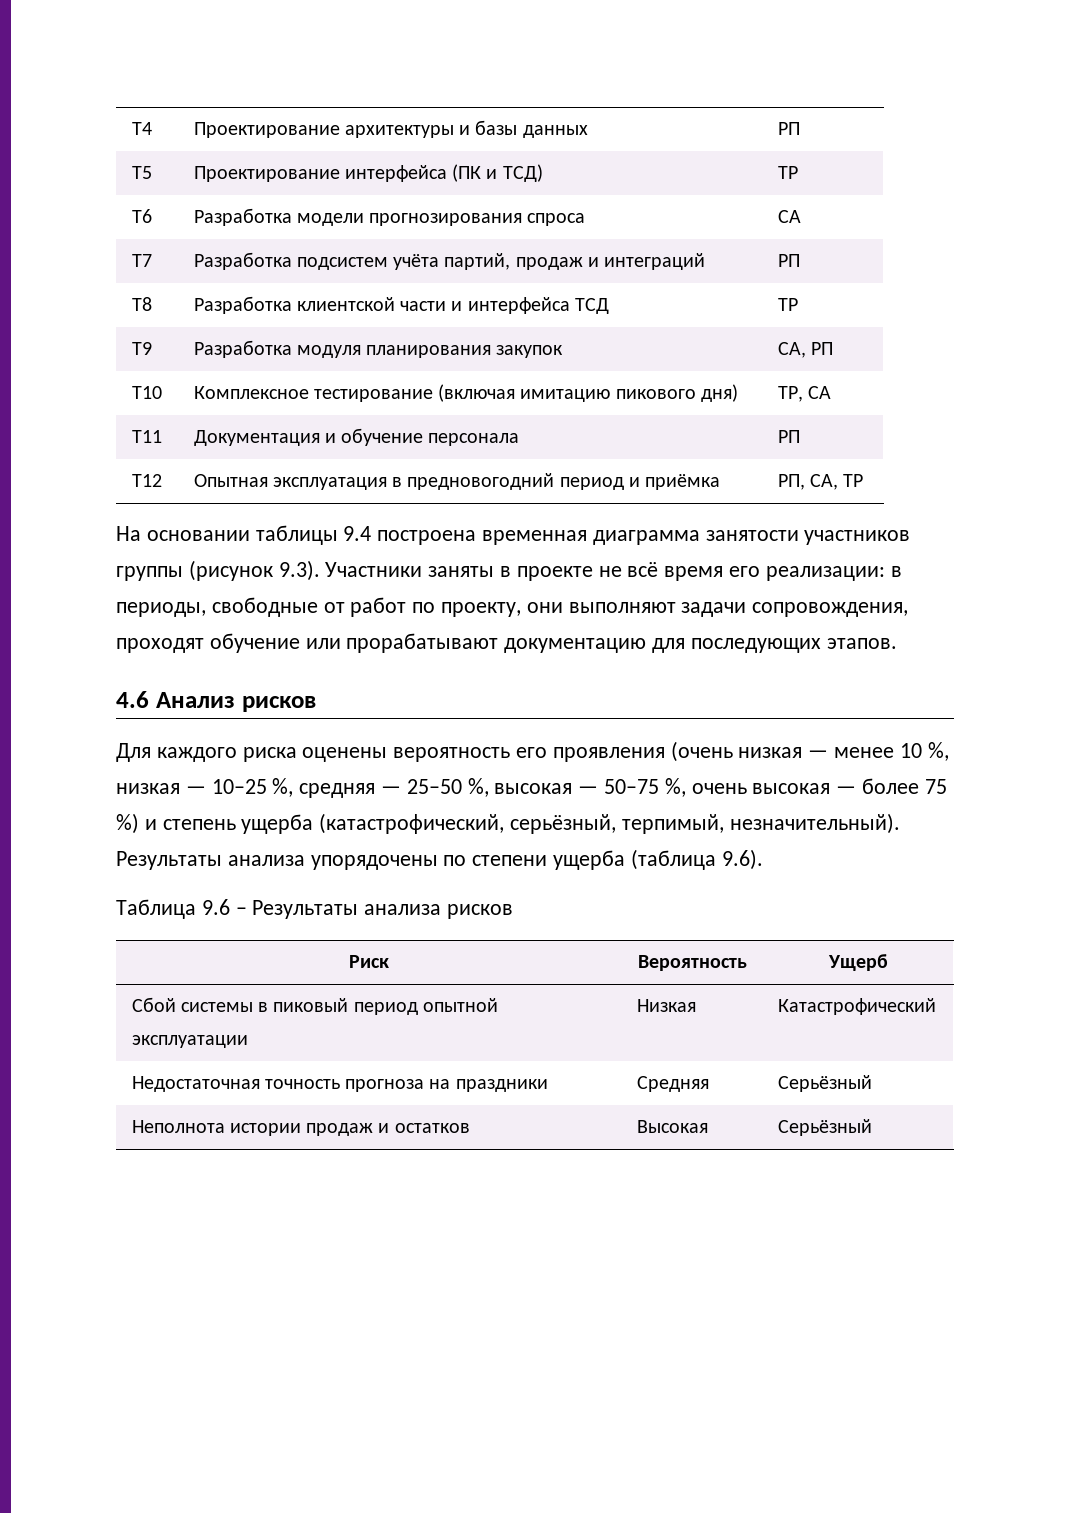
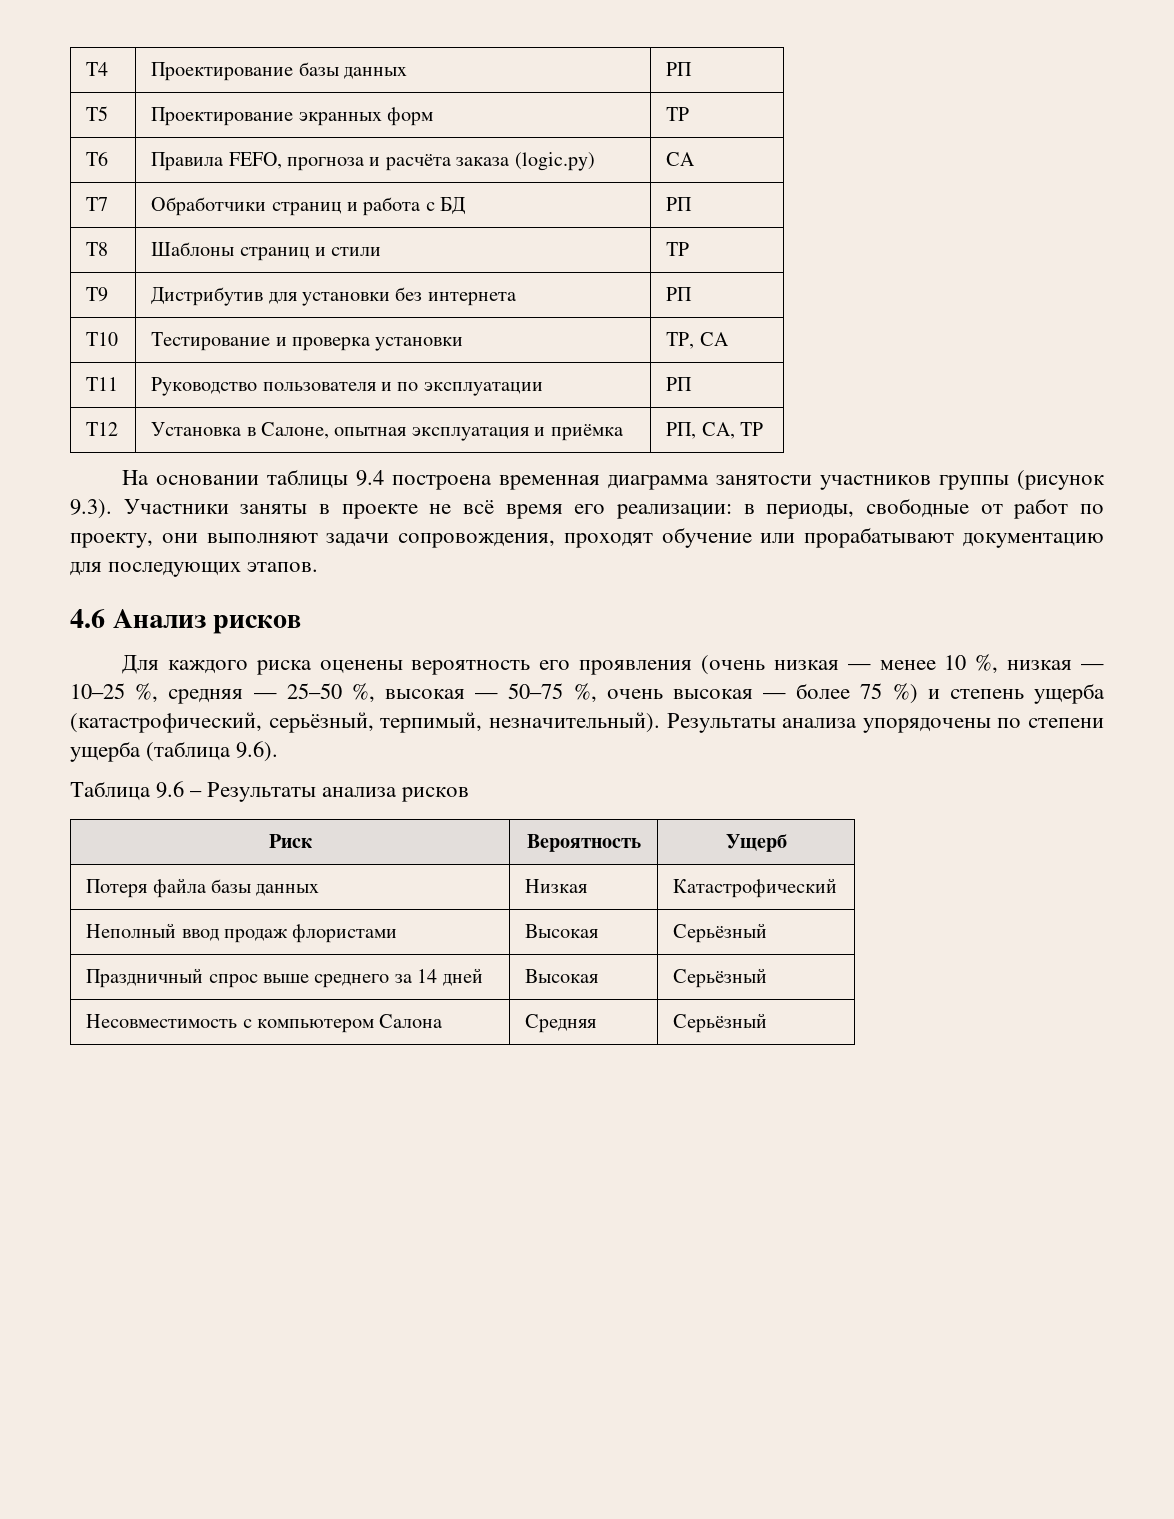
[344,125,471,138] архитектуры и -> (294, 71) none
[344,164,543,182] [777,166,798,179] [131,209,152,223] [193,208,586,226] [777,210,801,223] [131,254,152,267] [193,252,706,270] [777,254,800,267] [131,297,152,311] [193,296,609,314] [777,298,798,311] [131,342,152,355] [193,340,564,358] [777,342,833,358] [131,386,162,399] [193,384,738,402] [777,386,831,402] [131,430,162,443] [193,428,520,446] [777,430,800,443] [131,474,162,487] [193,473,624,490] интерфейса (ПК и ТСД) | ТР // T6 | Разработка модели прогнозирования спроса | СА // T7 | Разработка подсистем учёта партий, продаж и интеграций | РП // T8 | Разработка клиентской части и интерфейса ТСД | ТР // T9 | Разработка модуля планирования закупок | СА, РП // T10 | Комплексное тестирование (включая имитацию пикового дня) | ТР, СА // T11 | Документация и обучение персонала | РП // T12 | Опытная эксплуатация в предновогодний период -> [298,107,434,126] [666,107,690,121] [86,151,109,166] [151,152,595,171] [666,152,696,166] [86,197,109,211] [151,197,466,216] [666,197,693,211] [86,242,109,256] [151,242,382,261] [666,242,690,256] [86,287,109,302] [151,287,516,306] [666,287,693,301] [86,332,119,346] [151,332,464,351] [666,332,729,349] [86,377,119,391] [151,377,543,396] [666,377,693,391] [86,422,119,436] [151,422,529,441] экранных форм | ТР // T6 | Правила FEFO, прогноза и расчёта заказа (logic.py) | СА // T7 | Обработчики страниц и работа с БД | РП // T8 | Шаблоны страниц и стили | ТР // T9 | Дистрибутив для установки без интернета | РП // T10 | Тестирование и проверка установки | ТР, СА // T11 | Руководство пользователя и по эксплуатации | РП // T12 | Установка в Салоне, опытная эксплуатация
[131,997,498,1015] [131,1035,248,1048] [636,999,696,1012] [777,998,936,1015] [131,1076,548,1092] [636,1076,709,1092] [777,1075,872,1092] [131,1120,470,1136] [636,1120,708,1133] Сбой системы в пиковый период опытной эксплуатации | Низкая | Катастрофический // Недостаточная точность прогноза на праздники | Средняя | Серьёзный // Неполнота истории продаж и остатков | Высокая -> [86,878,320,898] [525,879,588,893] [673,878,838,898] [86,923,398,943] [525,924,599,938] [673,923,768,943] [86,968,483,988] [525,969,599,983] [673,968,768,988] [86,1014,443,1033] [525,1014,597,1033] Потеря файла базы данных | Низкая | Катастрофический // Неполный ввод продаж флористами | Высокая | Серьёзный // Праздничный спрос выше среднего за 14 дней | Высокая | Серьёзный // Несовместимость с компьютером Салона | Средняя

